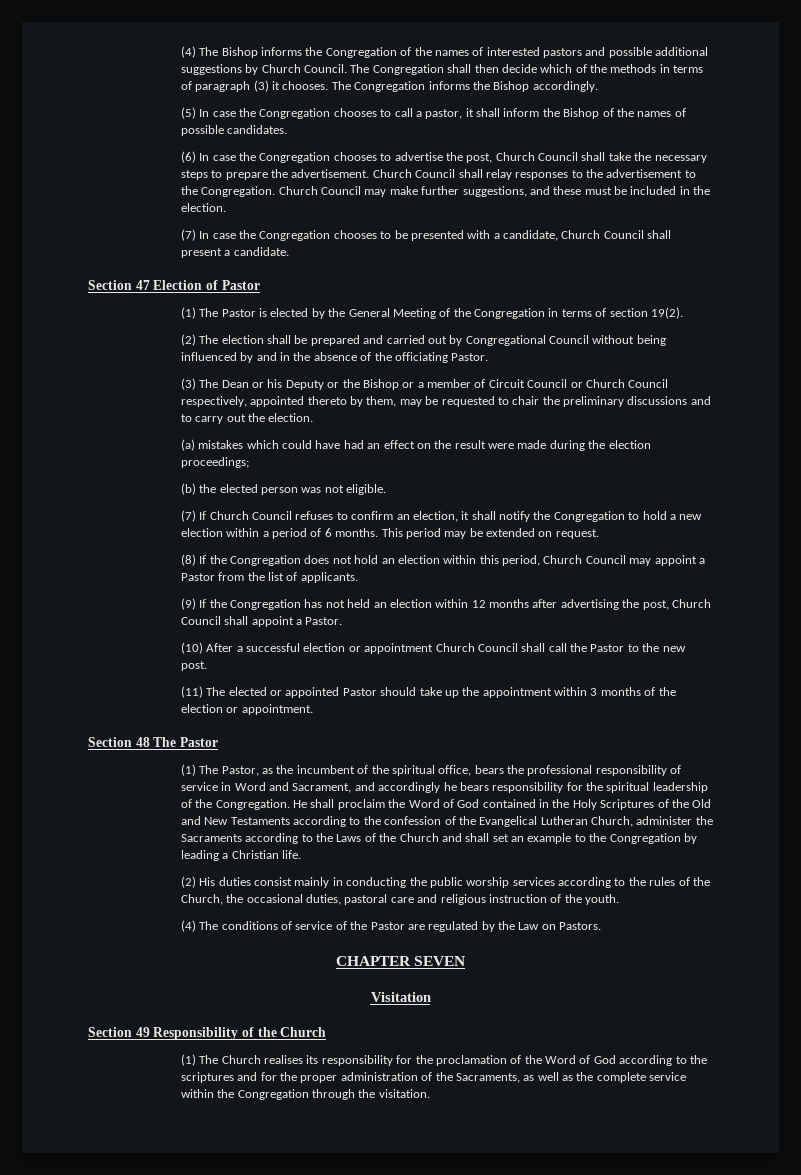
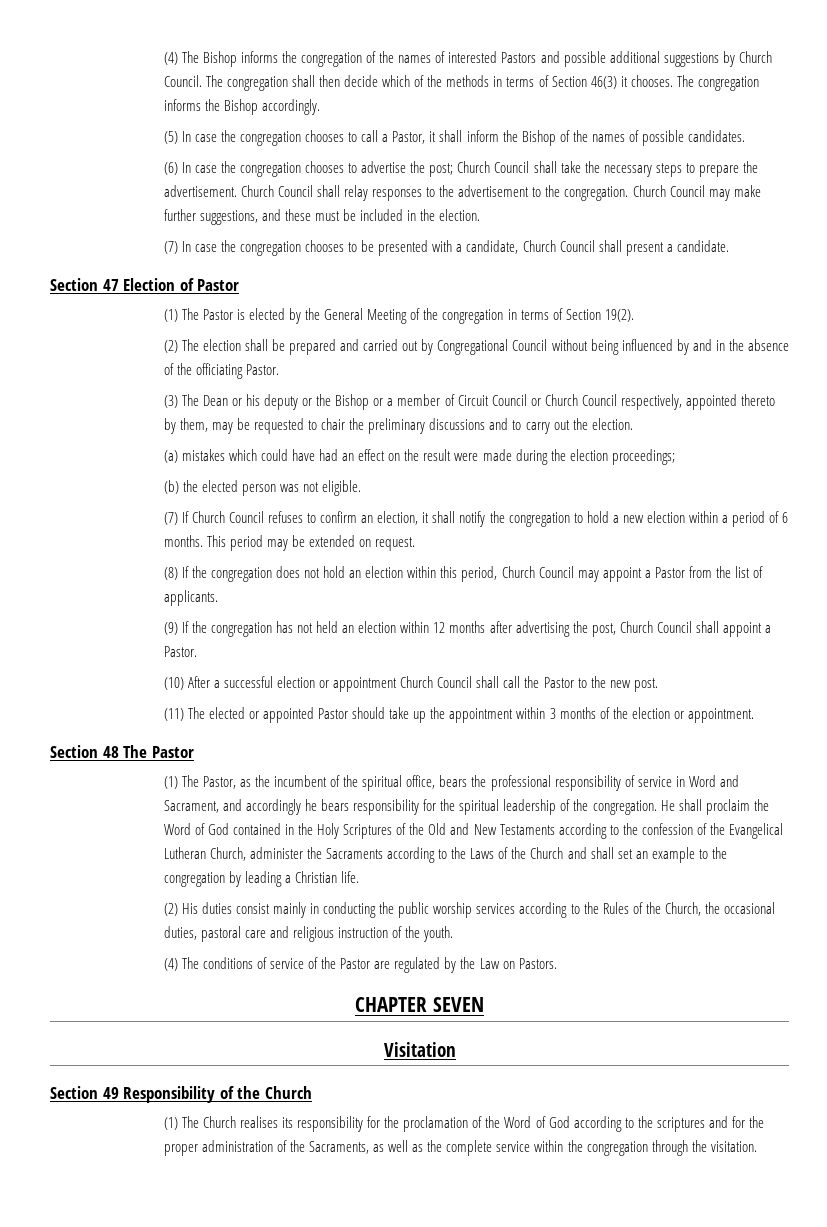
[325,47,397,58] Congregation -> [301,52,363,67] congregation
[543,48,583,58] pastors -> [501,52,537,63] Pastors
[372,64,444,75] Congregation -> [227,76,289,91] congregation
[195,80,269,92] paragraph (3) -> [551,76,617,89] Section 46(3)
[354,81,426,92] Congregation -> [697,76,759,91] congregation
[259,108,331,119] Congregation -> [240,131,302,146] congregation
[425,109,463,119] pastor, -> [392,131,426,144] Pastor,
[259,152,331,163] Congregation -> [240,162,302,177] congregation
[466,153,493,163] post, -> [429,163,454,177] post;
[201,186,276,197] Congregation. -> [564,186,629,201] congregation.
[259,230,331,241] Congregation -> [240,241,302,256] congregation
[474,308,648,319] Congregation in terms of section -> [442,308,601,324] congregation in terms of Section
[285,380,324,390] Deputy -> [264,394,299,410] deputy
[553,511,625,522] Congregation -> [508,512,570,527] congregation
[230,555,302,566] Congregation -> [211,567,273,582] congregation
[230,599,302,610] Congregation -> [211,622,273,637] congregation
[215,799,290,810] Congregation. -> [592,800,657,815] congregation.
[609,833,681,844] Congregation -> [163,872,225,887] congregation
[649,877,676,886] rules -> [602,902,629,914] Rules
[237,1089,309,1100] Congregation -> [586,1141,648,1156] congregation

